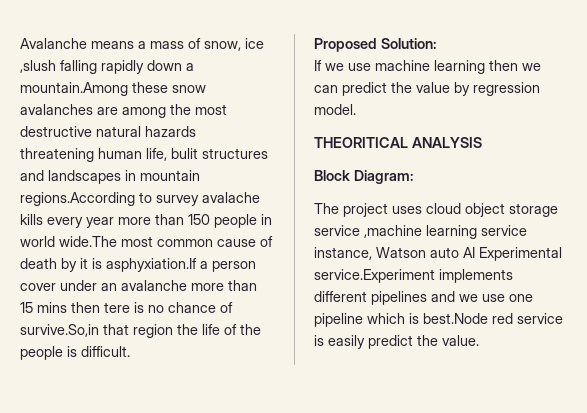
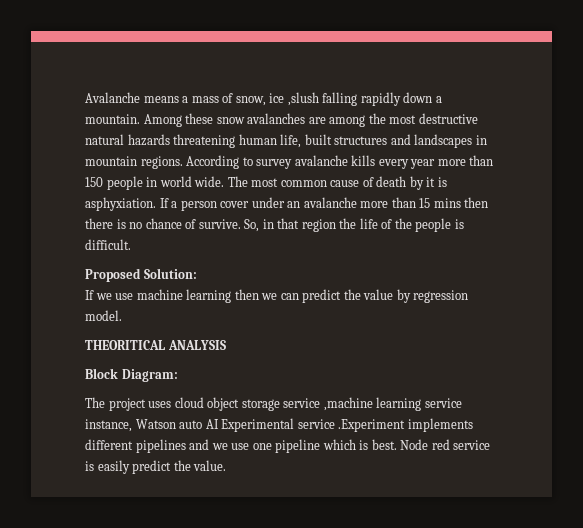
[20,82,128,96] mountain.Among -> [85,114,182,127] mountain. Among
[171,148,198,159] bulit -> [304,134,332,145] built
[20,192,135,206] regions.According -> [140,155,240,169] regions. According
[202,192,260,203] avalache -> [294,155,348,166] avalanche
[59,236,117,247] wide.The -> [194,176,248,187] wide. The
[106,258,197,272] asphyxiation.If -> [85,197,169,211] asphyxiation. If
[104,302,130,313] tere -> [85,218,113,229] there
[20,324,99,337] survive.So,in -> [198,219,274,232] survive. So, in
[314,269,435,283] service.Experiment -> [297,419,406,432] service .Experiment
[423,313,488,324] best.Node -> [371,439,429,450] best. Node

